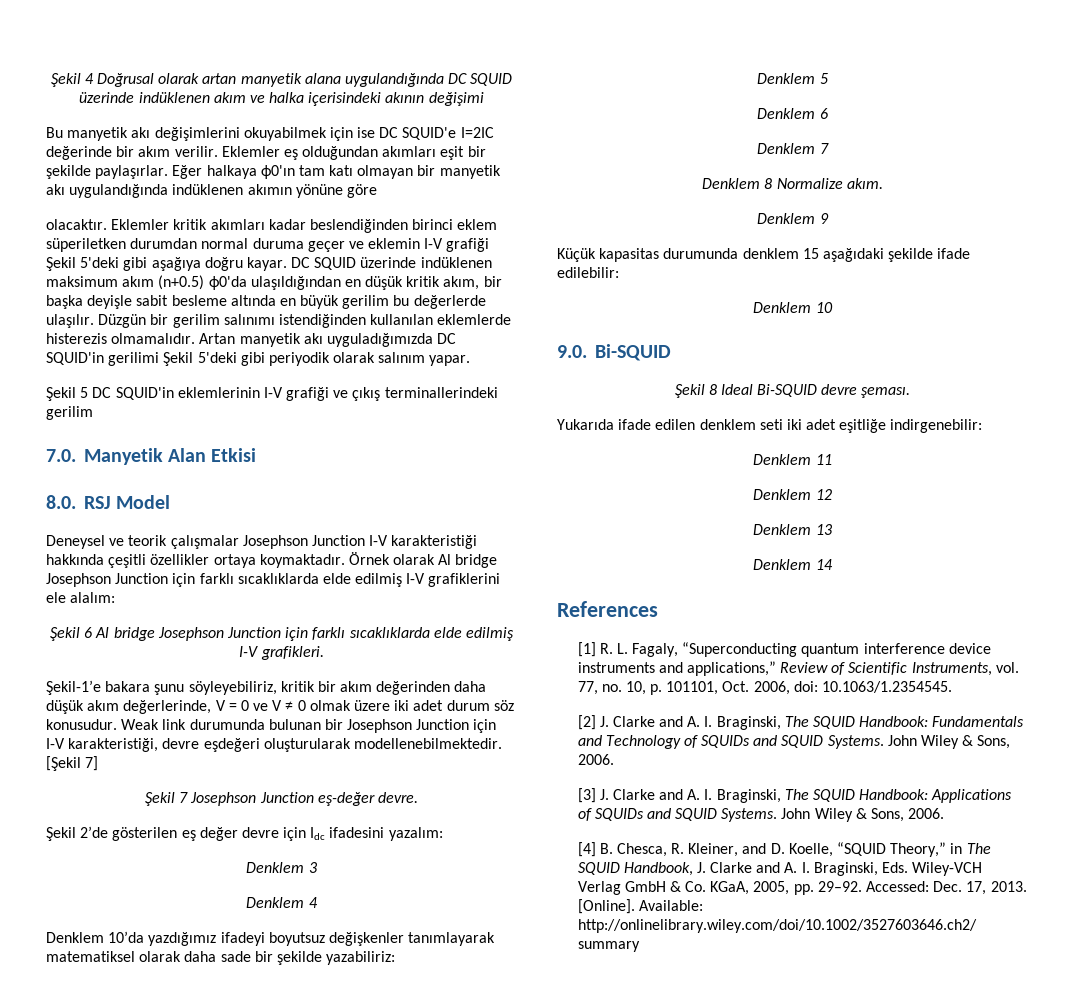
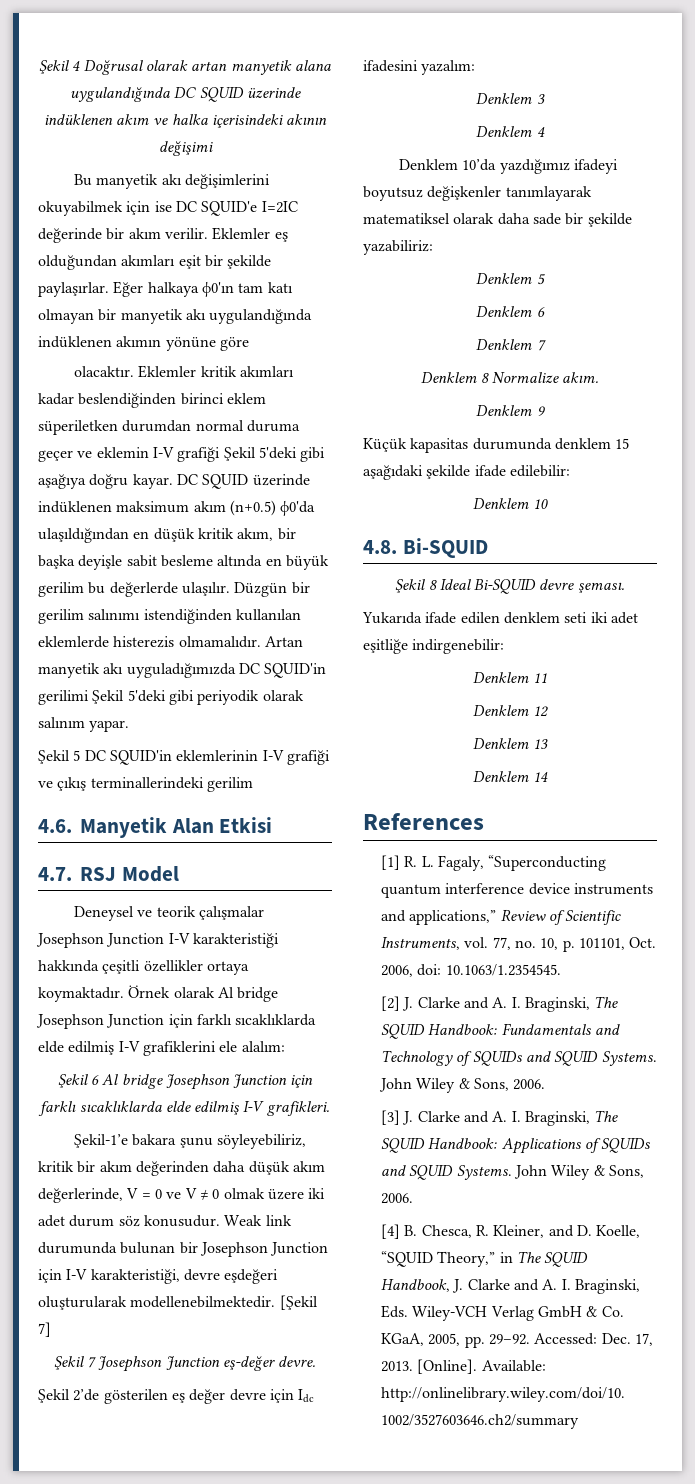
[46,449,76,462] 7.0. -> [38,819,72,833] 4.6.
[46,495,76,509] 8.0. -> [38,867,72,881] 4.7.
[557,345,587,358] 9.0. -> [363,540,397,554] 4.8.

